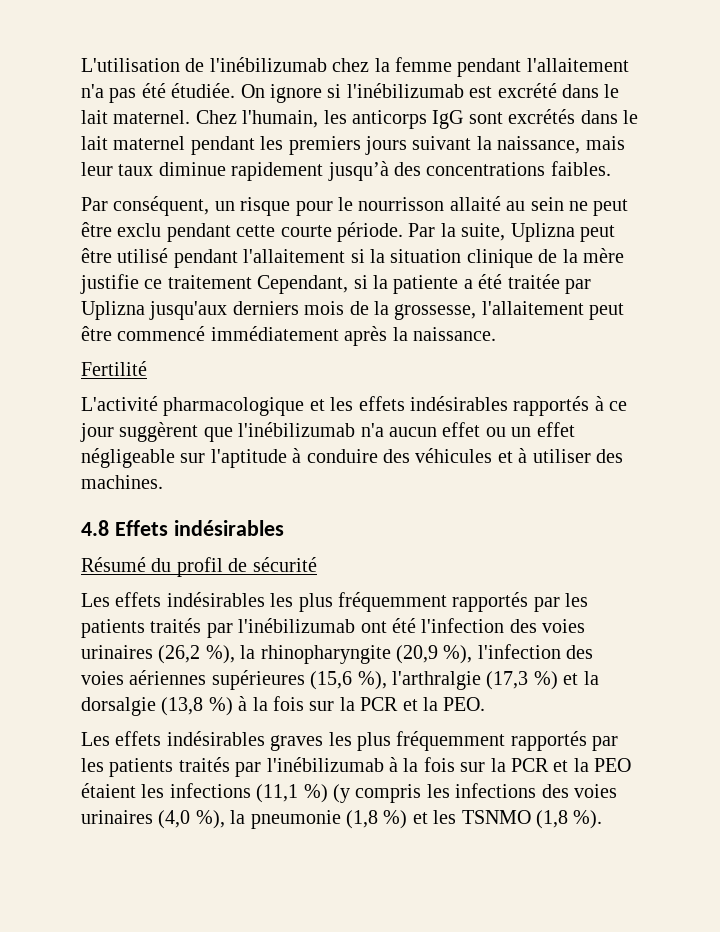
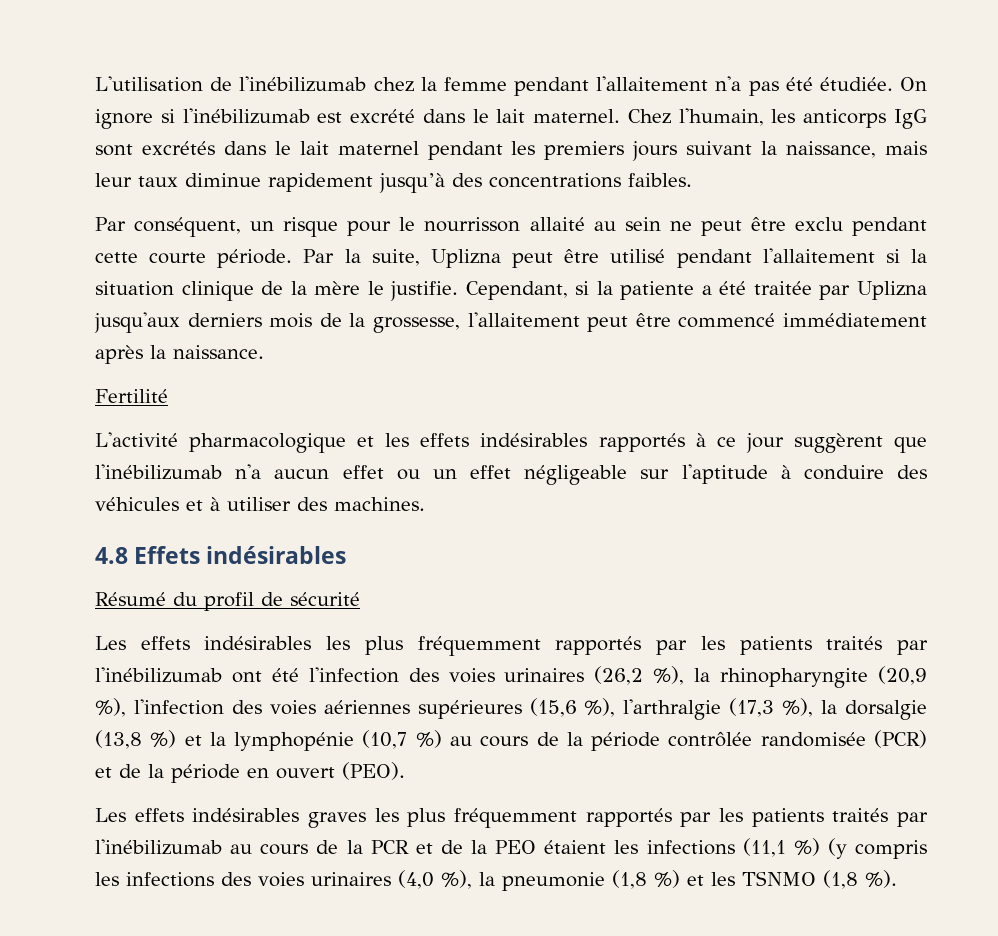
[80,274,252,294] justifie ce traitement -> [367,281,459,301] le justifie.
[533,671,579,690] %) et -> [782,698,814,717] %),
[238,696,486,711] à la fois sur la PCR et la PEO. -> [184,730,928,751] [95,762,405,783] et la lymphopénie (10,7 %) au cours de la période contrôlée randomisée (PCR) et de la période en ouvert (PEO).
[389,757,569,772] à la fois sur la PCR et -> [230,840,463,855] au cours de la PCR et de

